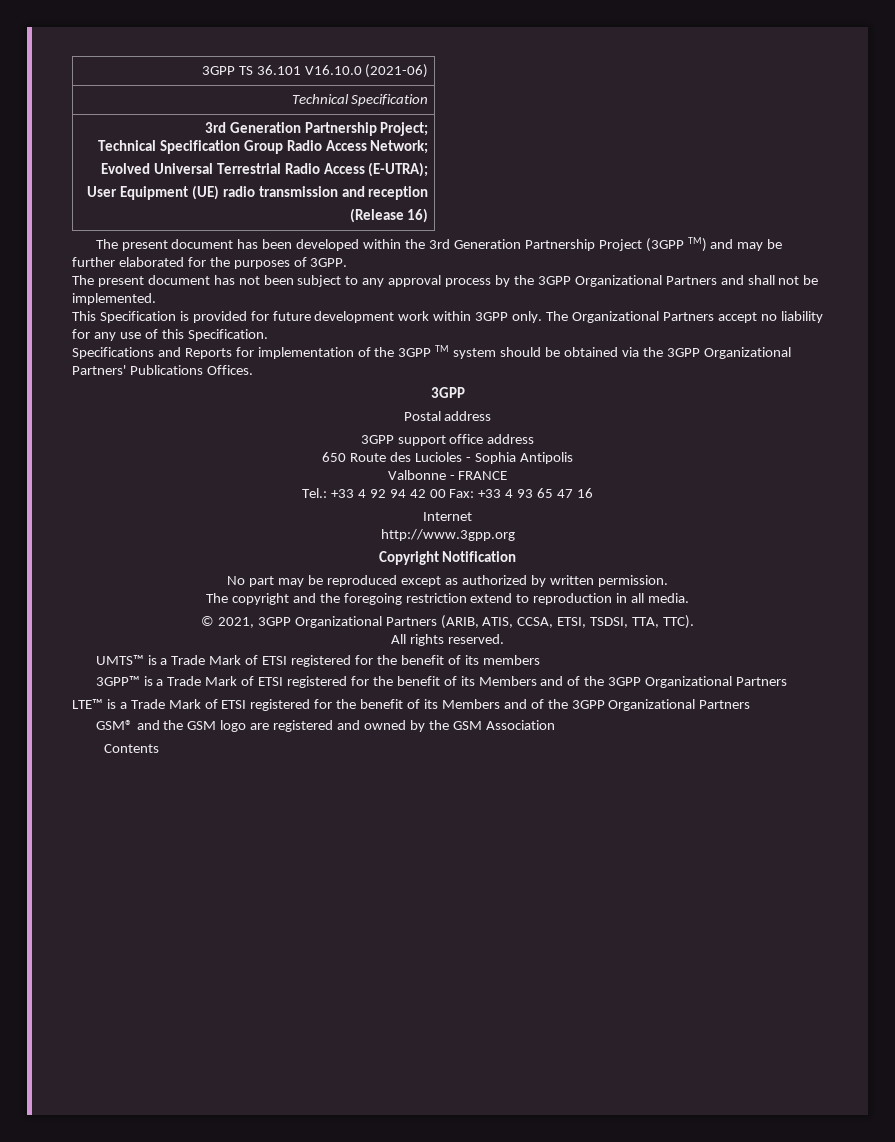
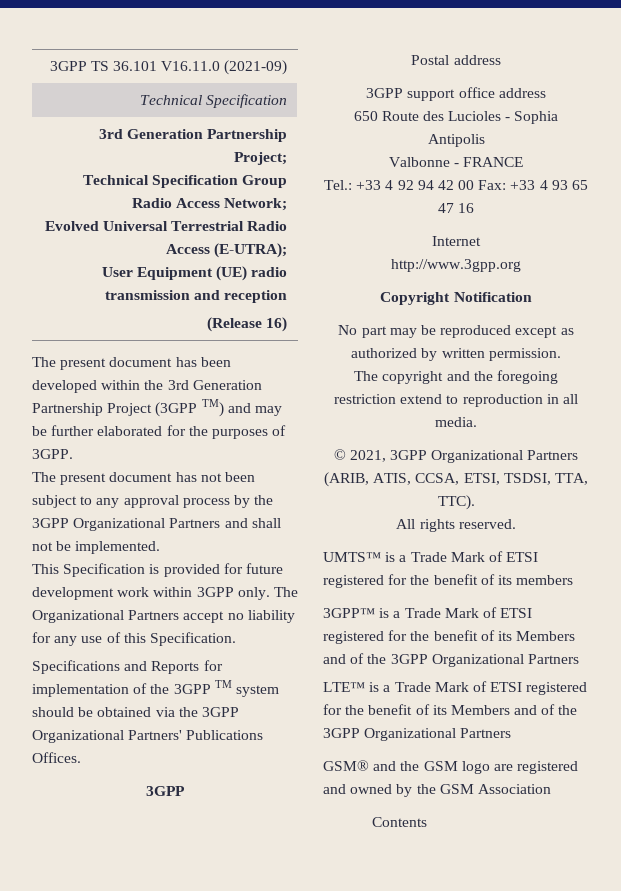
[304,64,429,78] V16.10.0 (2021-06) -> [161,60,288,75] V16.11.0 (2021-09)

